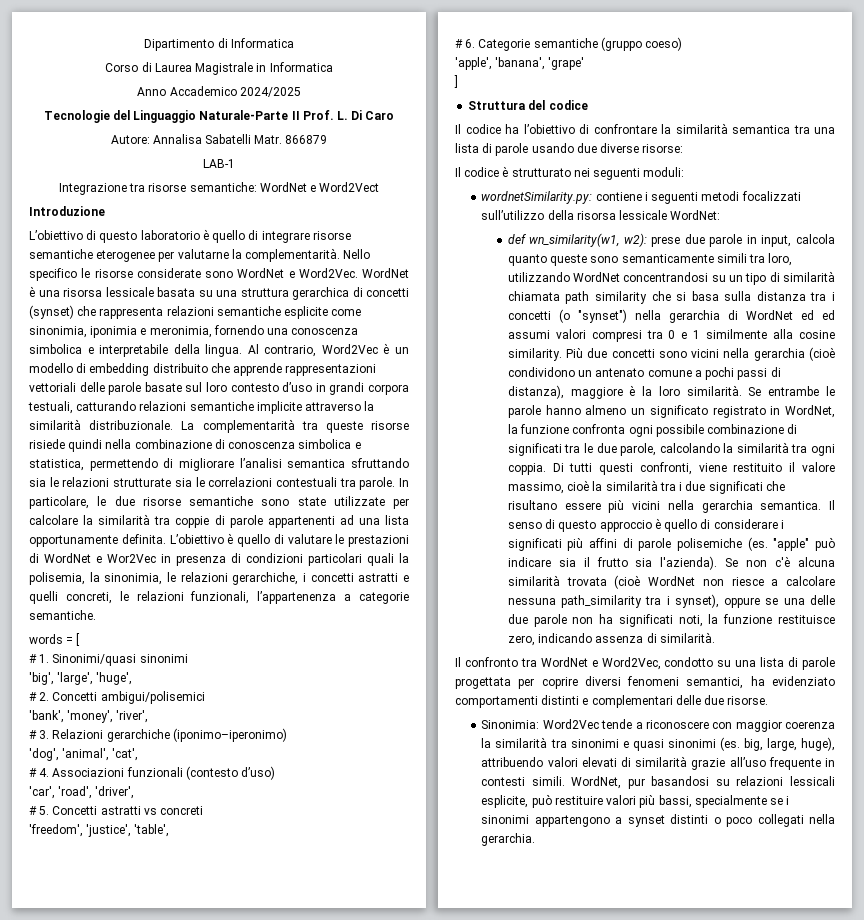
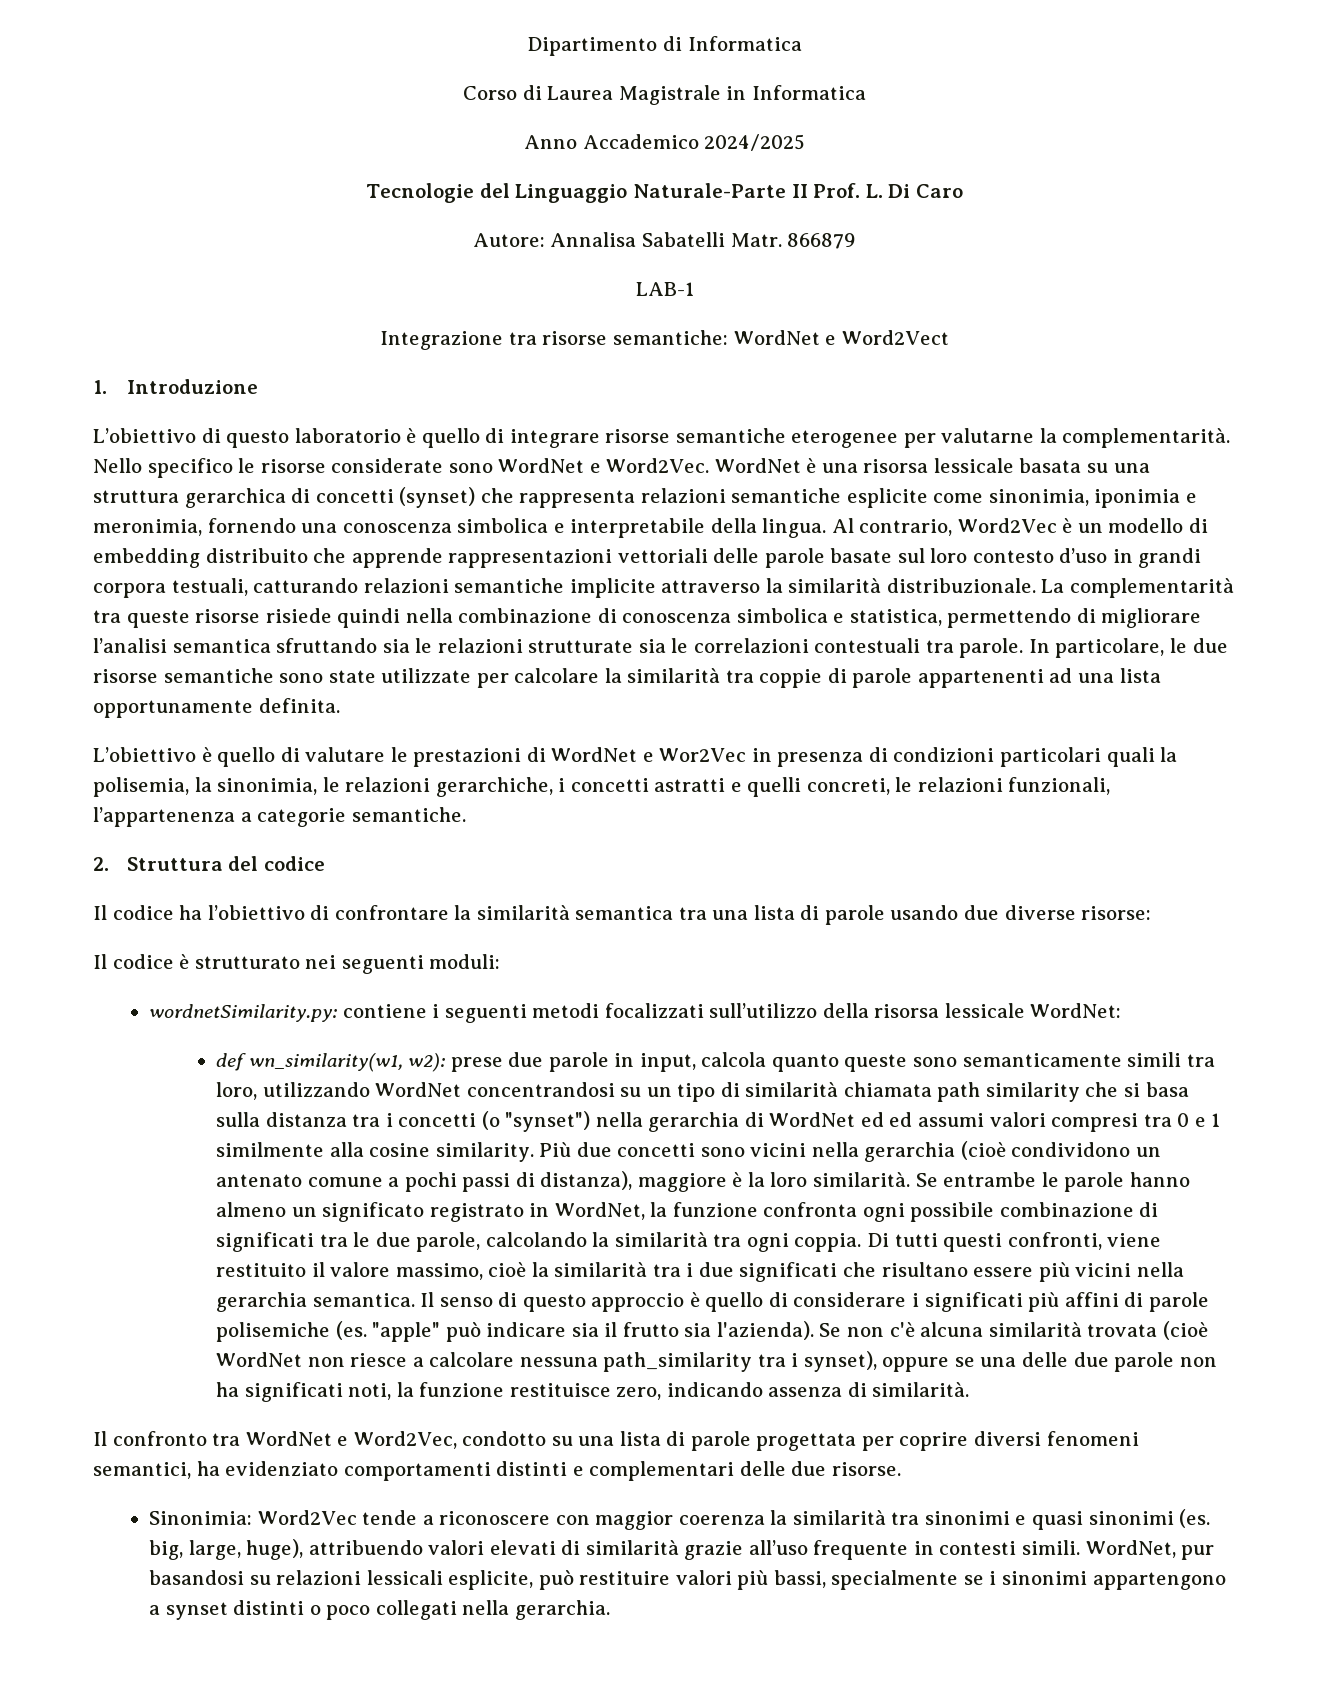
(380, 187) none -> [93,380,107,394] 1.
(166, 539) none -> (340, 705) //
[29,633,81,646] [29,654,188,666] [29,672,133,685] [29,691,205,704] [29,710,149,723] [29,728,287,742] [29,748,139,761] [29,766,276,780] [29,786,135,799] [29,806,204,815] [29,824,170,837] [455,37,683,51] [455,57,585,70] [454,75,458,88] words = [ // # 1. Sinonimi/quasi sinonimi // 'big', 'large', 'huge', // # 2. Concetti ambigui/polisemici // 'bank', 'money', 'river', // # 3. Relazioni gerarchiche (iponimo–iperonimo) // 'dog', 'animal', 'cat', // # 4. Associazioni funzionali (contesto d’uso) // 'car', 'road', 'driver', // # 5. Concetti astratti vs concreti // 'freedom', 'justice', 'table', // # 6. Categorie semantiche (gruppo coeso) // 'apple', 'banana', 'grape' // ] // -> [93,857,109,871] 2.

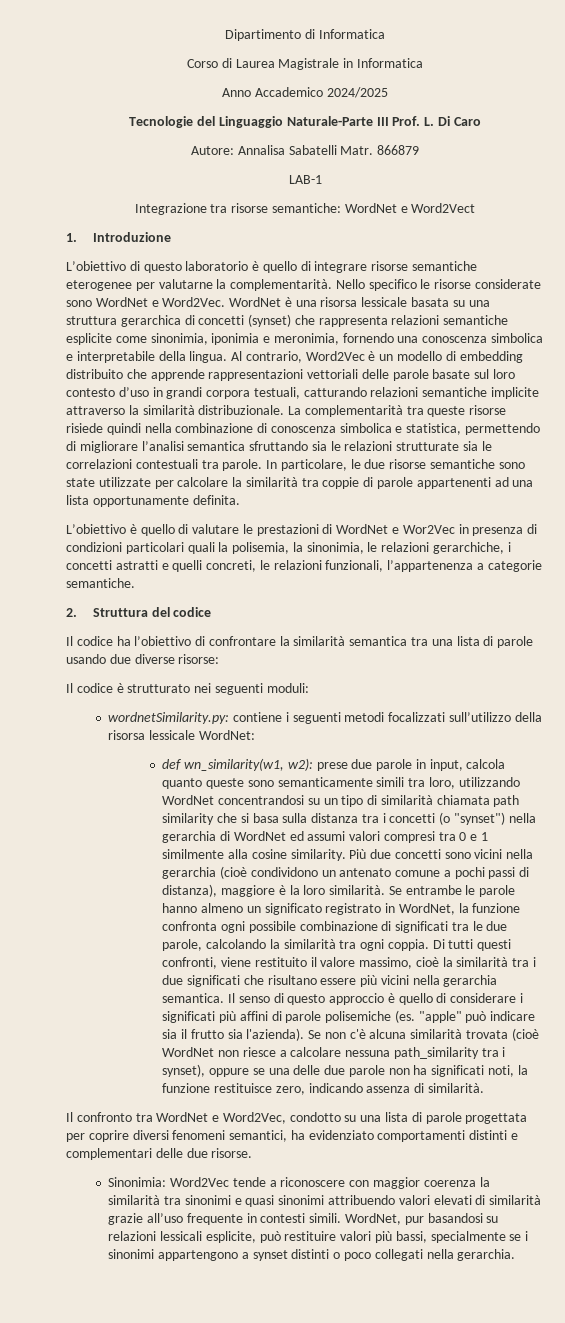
[791,184,808,198] II -> [376,117,389,126] III
[889,1112,913,1127] ed -> (304, 836) none
[1179,1509,1211,1528] [149,1539,304,1560] (es. big, large, huge), -> (325, 1200) none

